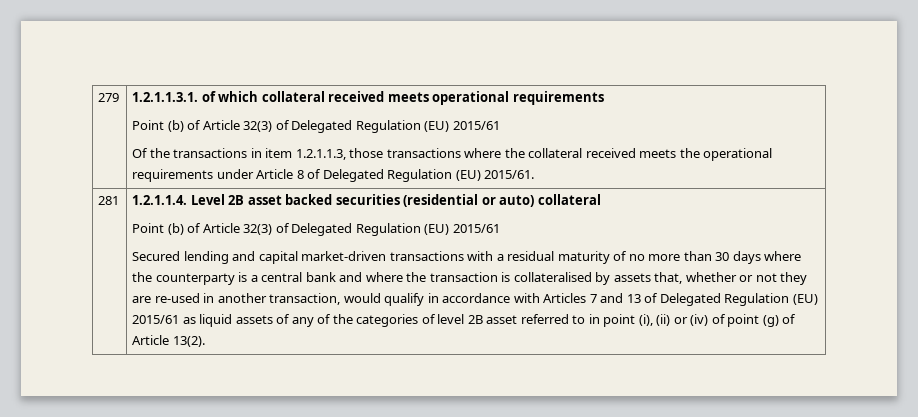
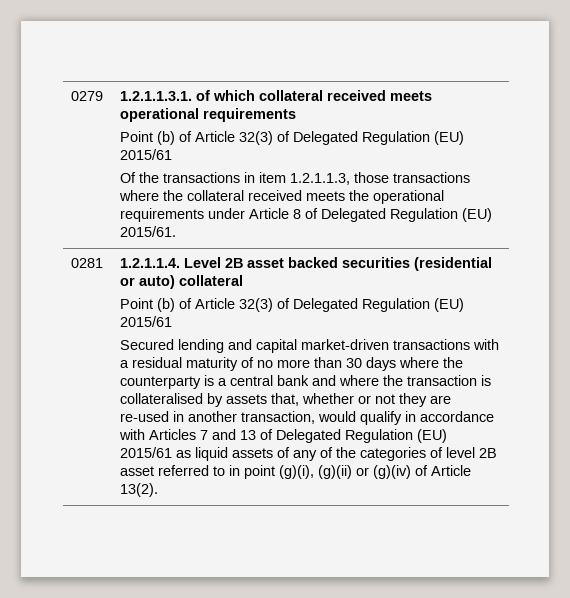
[98,93,120,102] 279 -> [71,91,104,101] 0279
[98,196,120,205] 281 -> [71,258,104,268] 0281
[638,314,779,327] (i), (ii) or (iv) of point (g) -> [279,465,412,479] (g)(i), (g)(ii) or (g)(iv)

